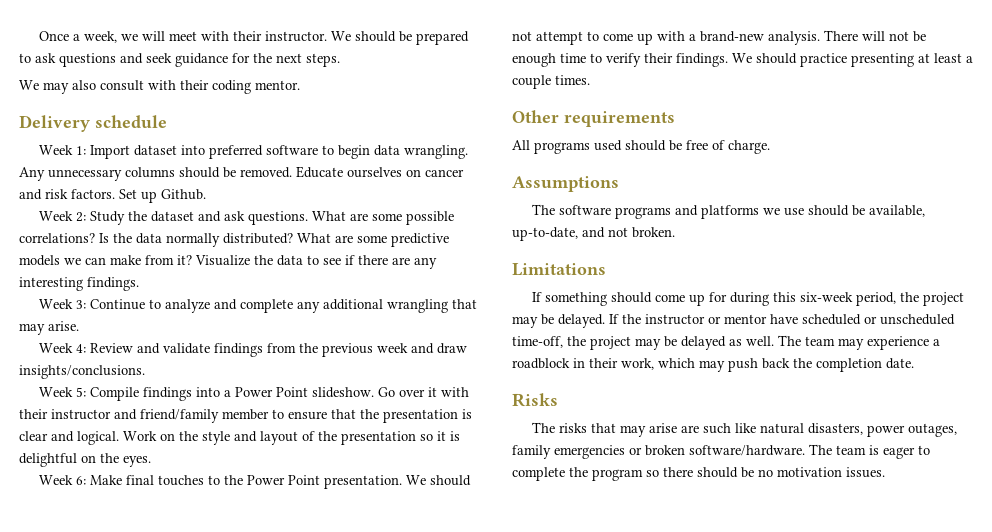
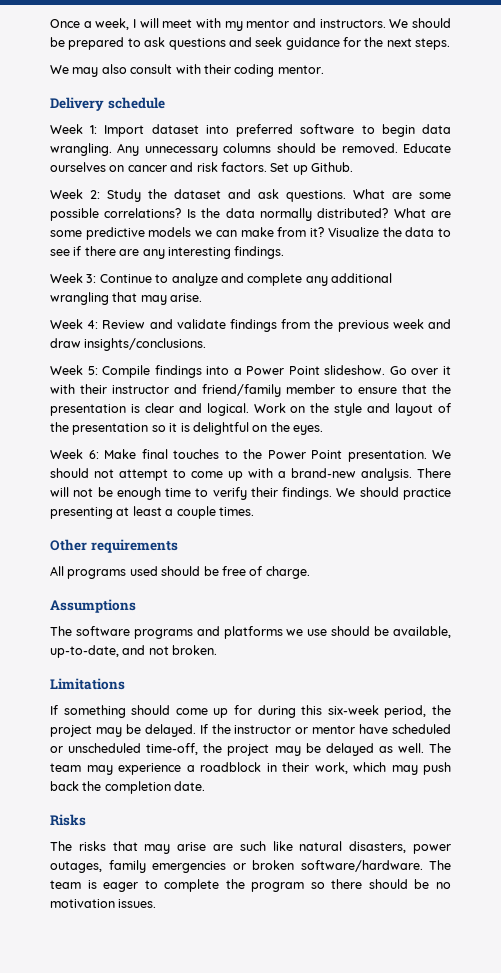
[121,34,139,41] we -> [133,19,136,28] I
[233,31,328,42] their instructor. -> [224,18,386,31] my mentor and instructors.

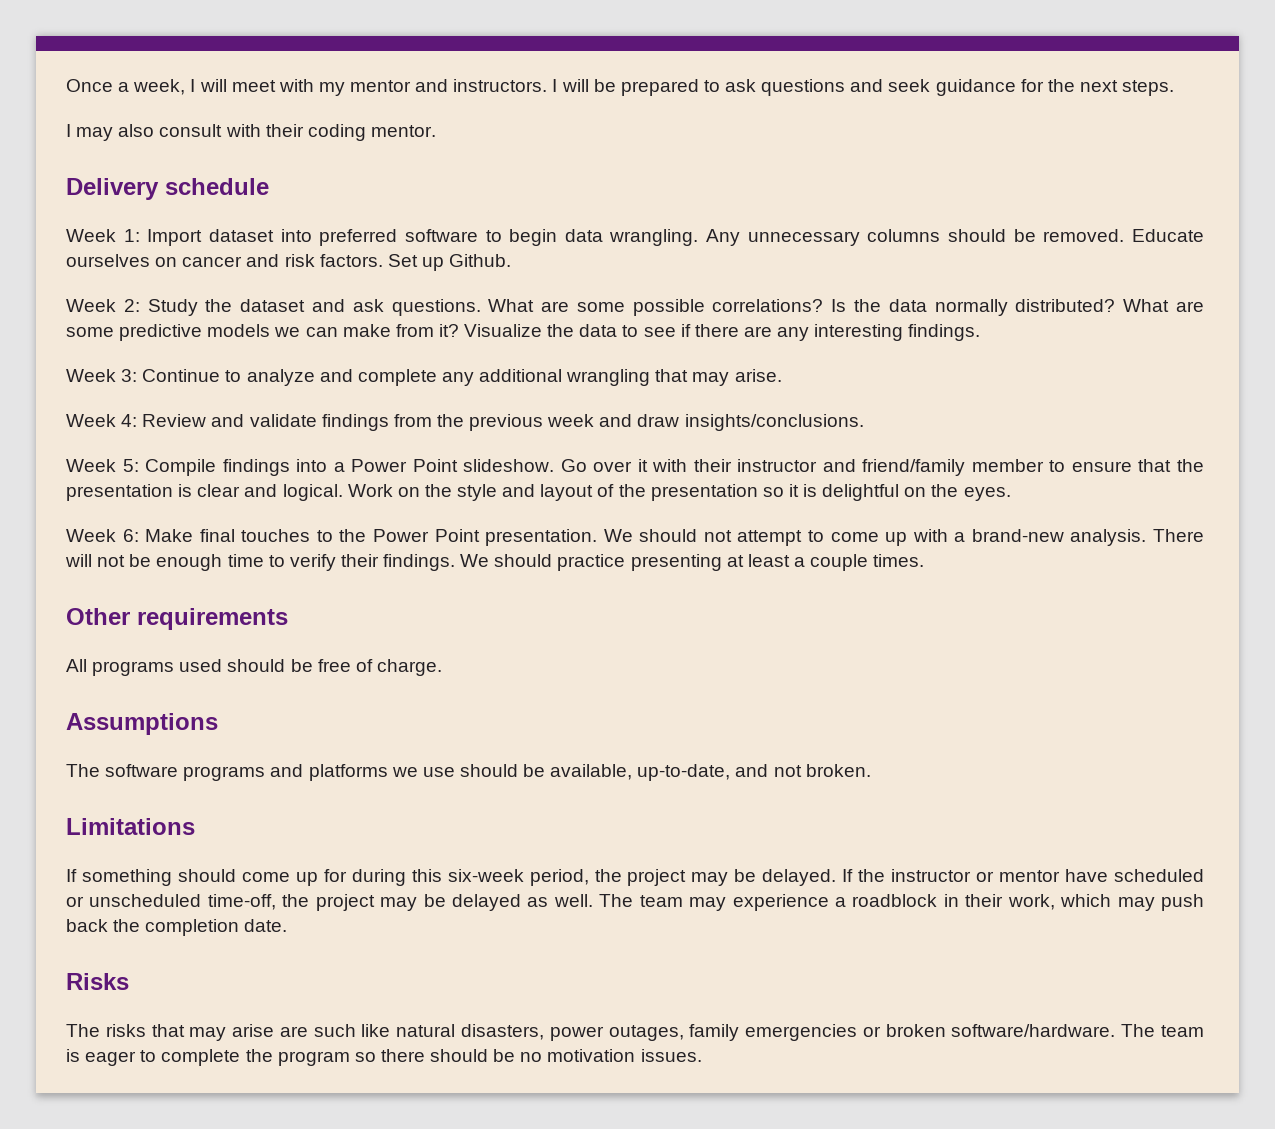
[389,18,452,28] We should -> [552,79,589,92] I will
[50,65,69,74] We -> [66,124,71,137] I

